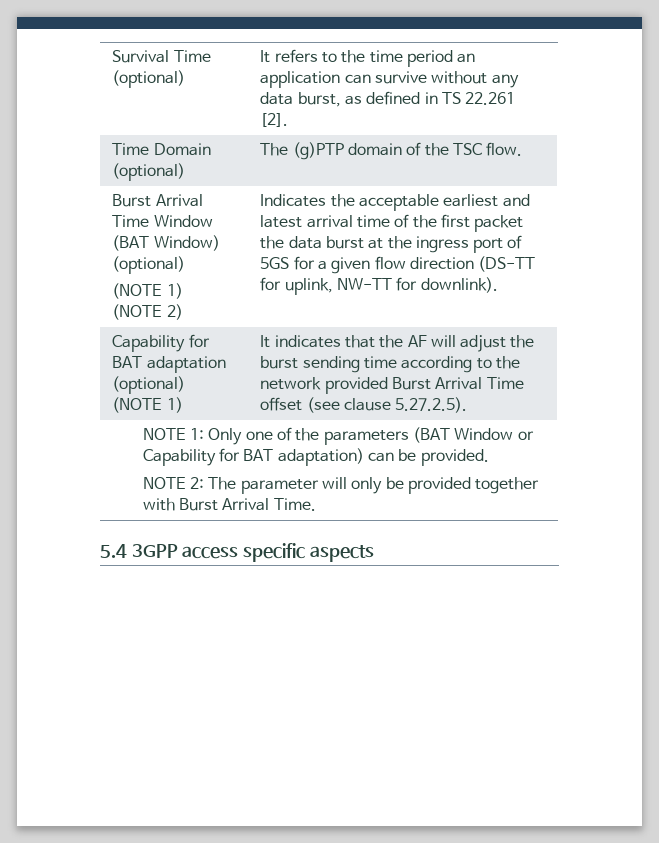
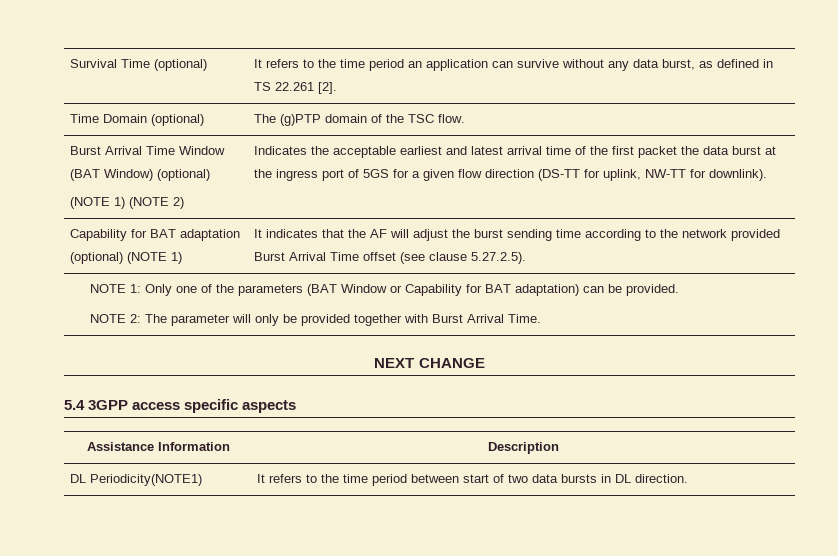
(316, 504) none -> [374,358,485,368] // NEXT CHANGE
(374, 553) none -> [86,442,230,451] [487,442,559,454] [69,474,202,486] [256,474,688,486] // Assistance Information | Description // DL Periodicity(NOTE1) | It refers to the time period between start of two data bursts in DL direction.

